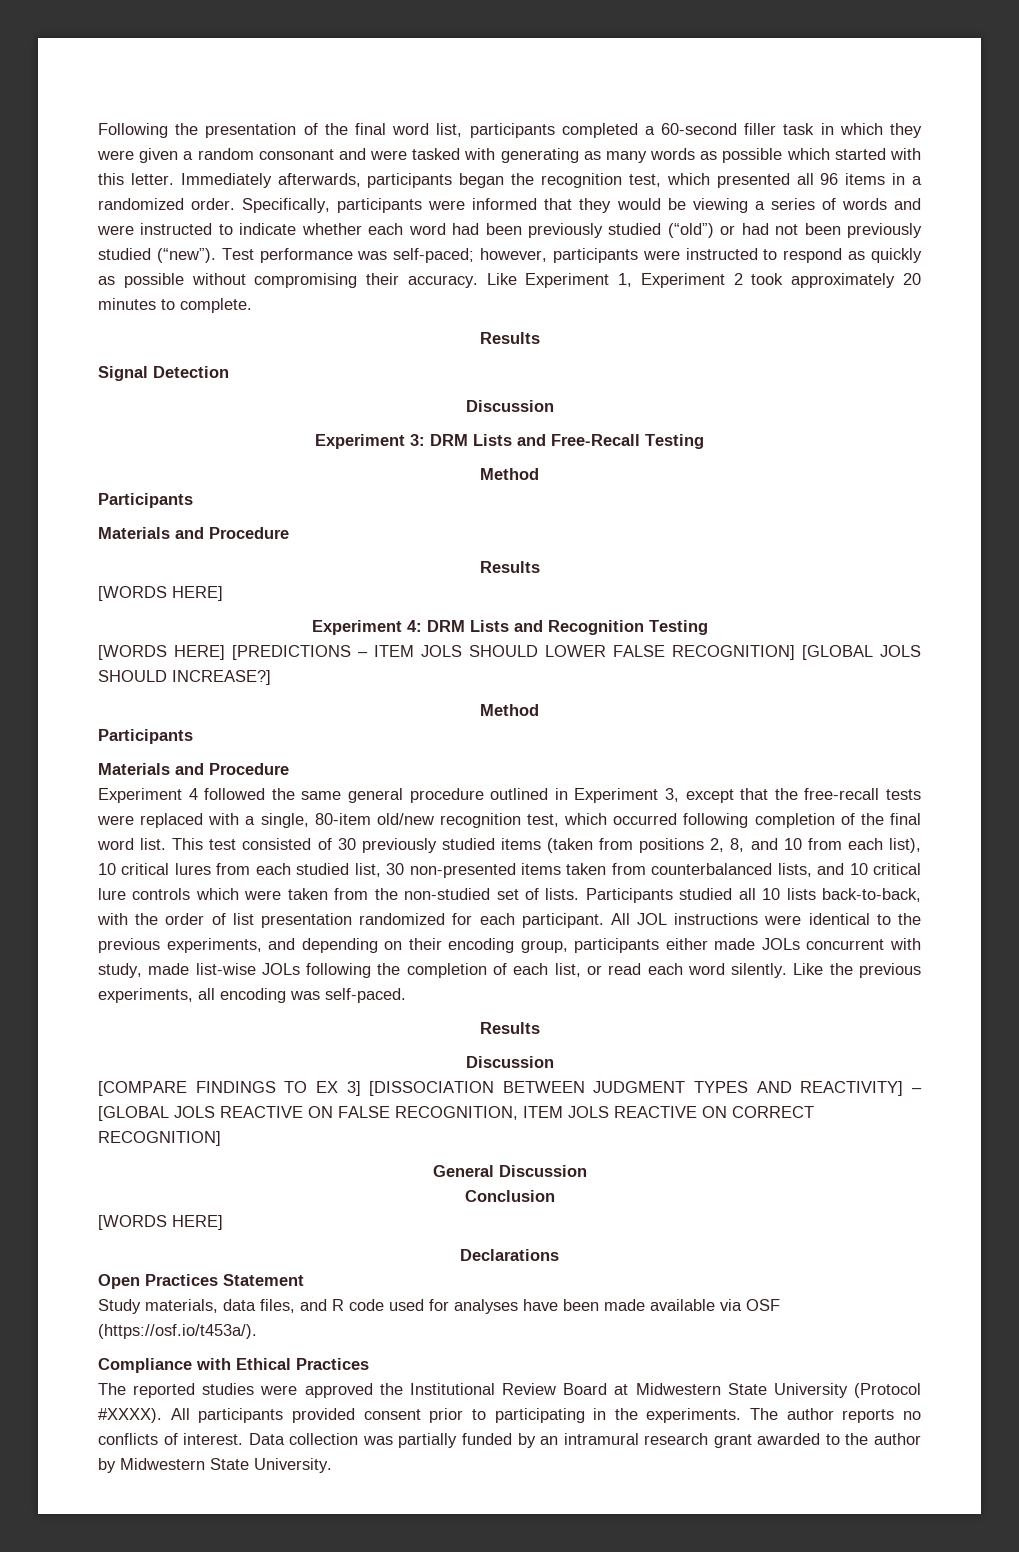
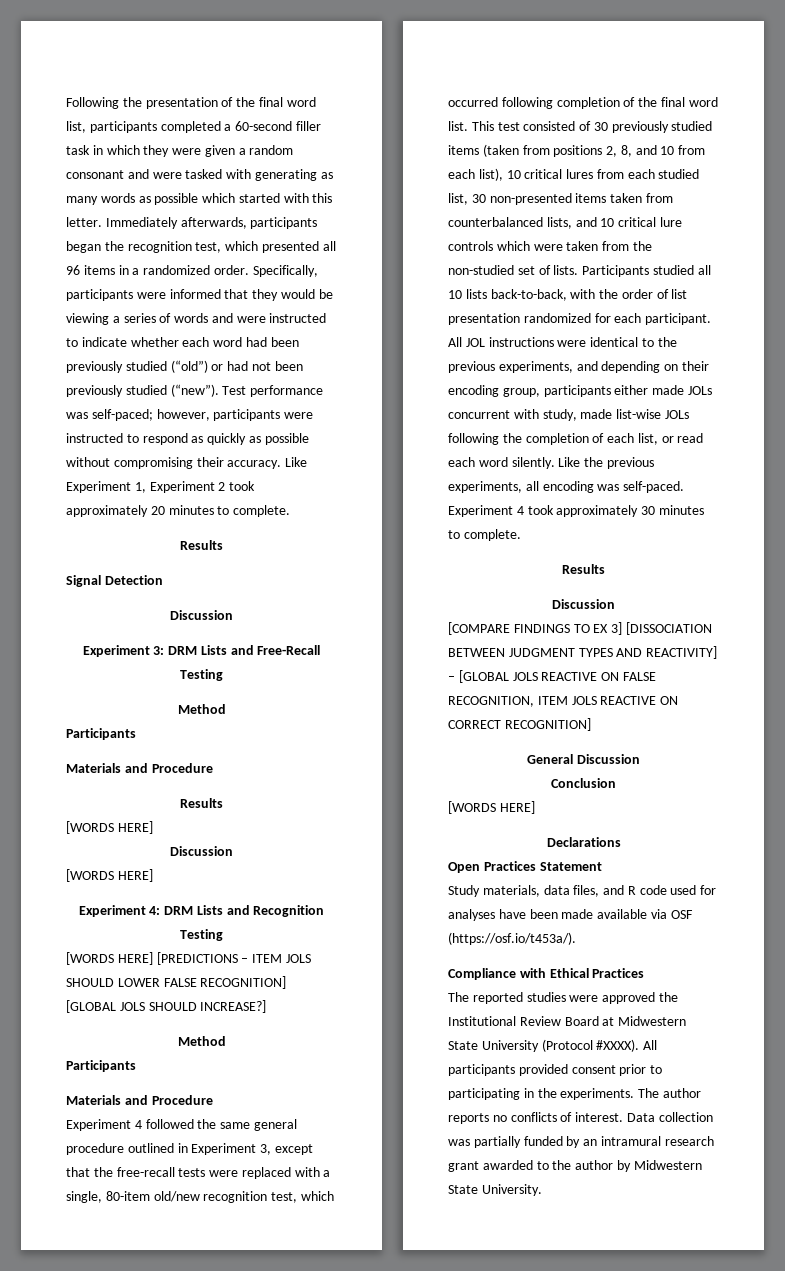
(223, 593) none -> [170,846,233,856] [66,869,153,882] // Discussion // [WORDS HERE]
(406, 995) none -> [448,505,704,517] [448,529,521,541] Experiment 4 took approximately 30 minutes to complete.

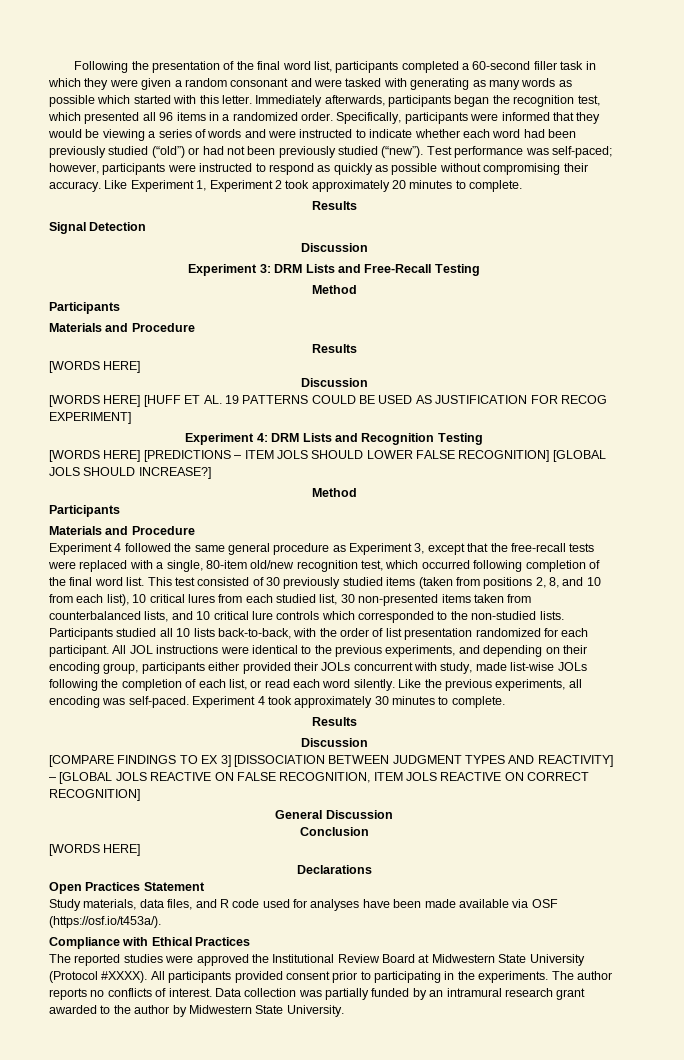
(153, 875) none -> [143,395,607,407] [49,412,131,424] [HUFF ET AL. 19 PATTERNS COULD BE USED AS JUSTIFICATION FOR RECOG EXPERIMENT]
[127,1143,188,1153] outlined in -> [332,545,346,552] as
[533,241,652,251] [448,265,551,275] were taken from the non-studied set of -> [358,611,537,623] corresponded to the non-studied
[652,385,685,395] made -> [242,662,318,674] provided their

